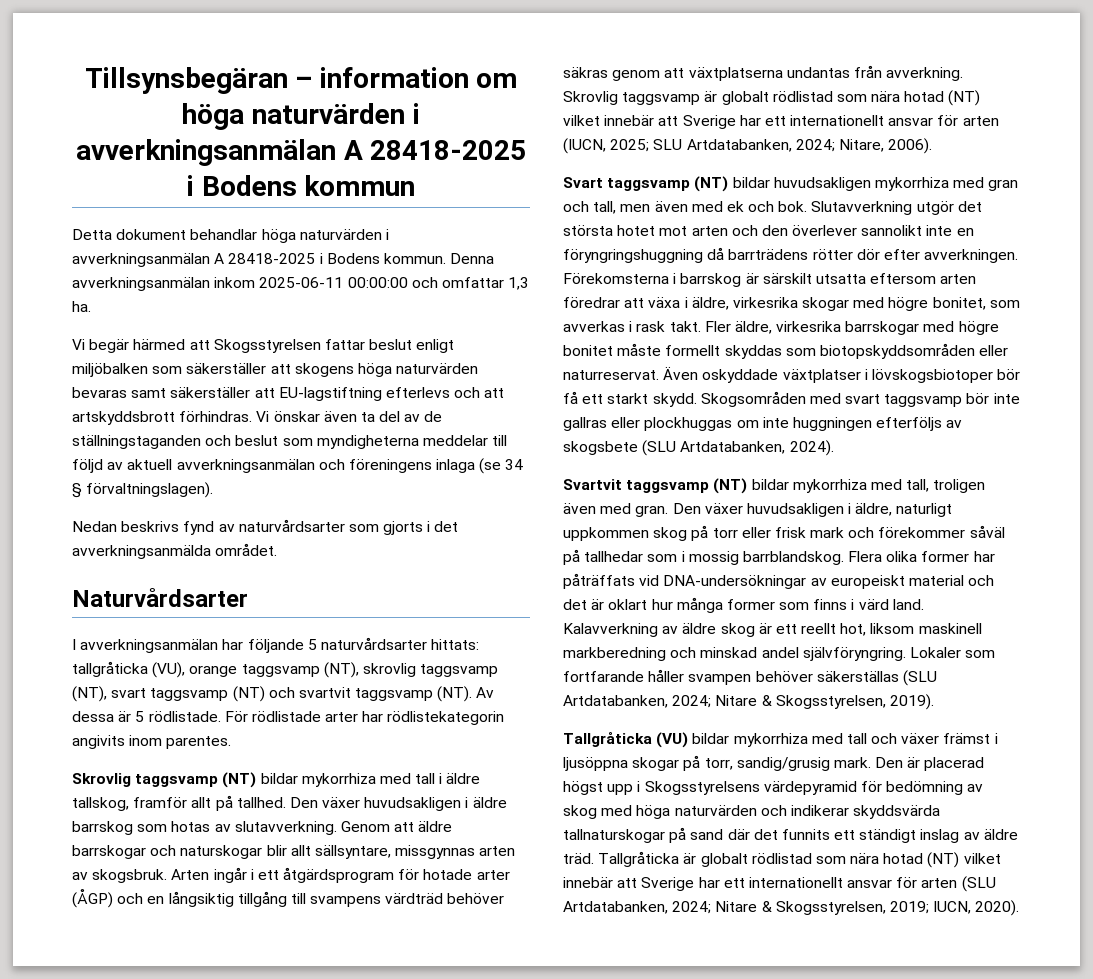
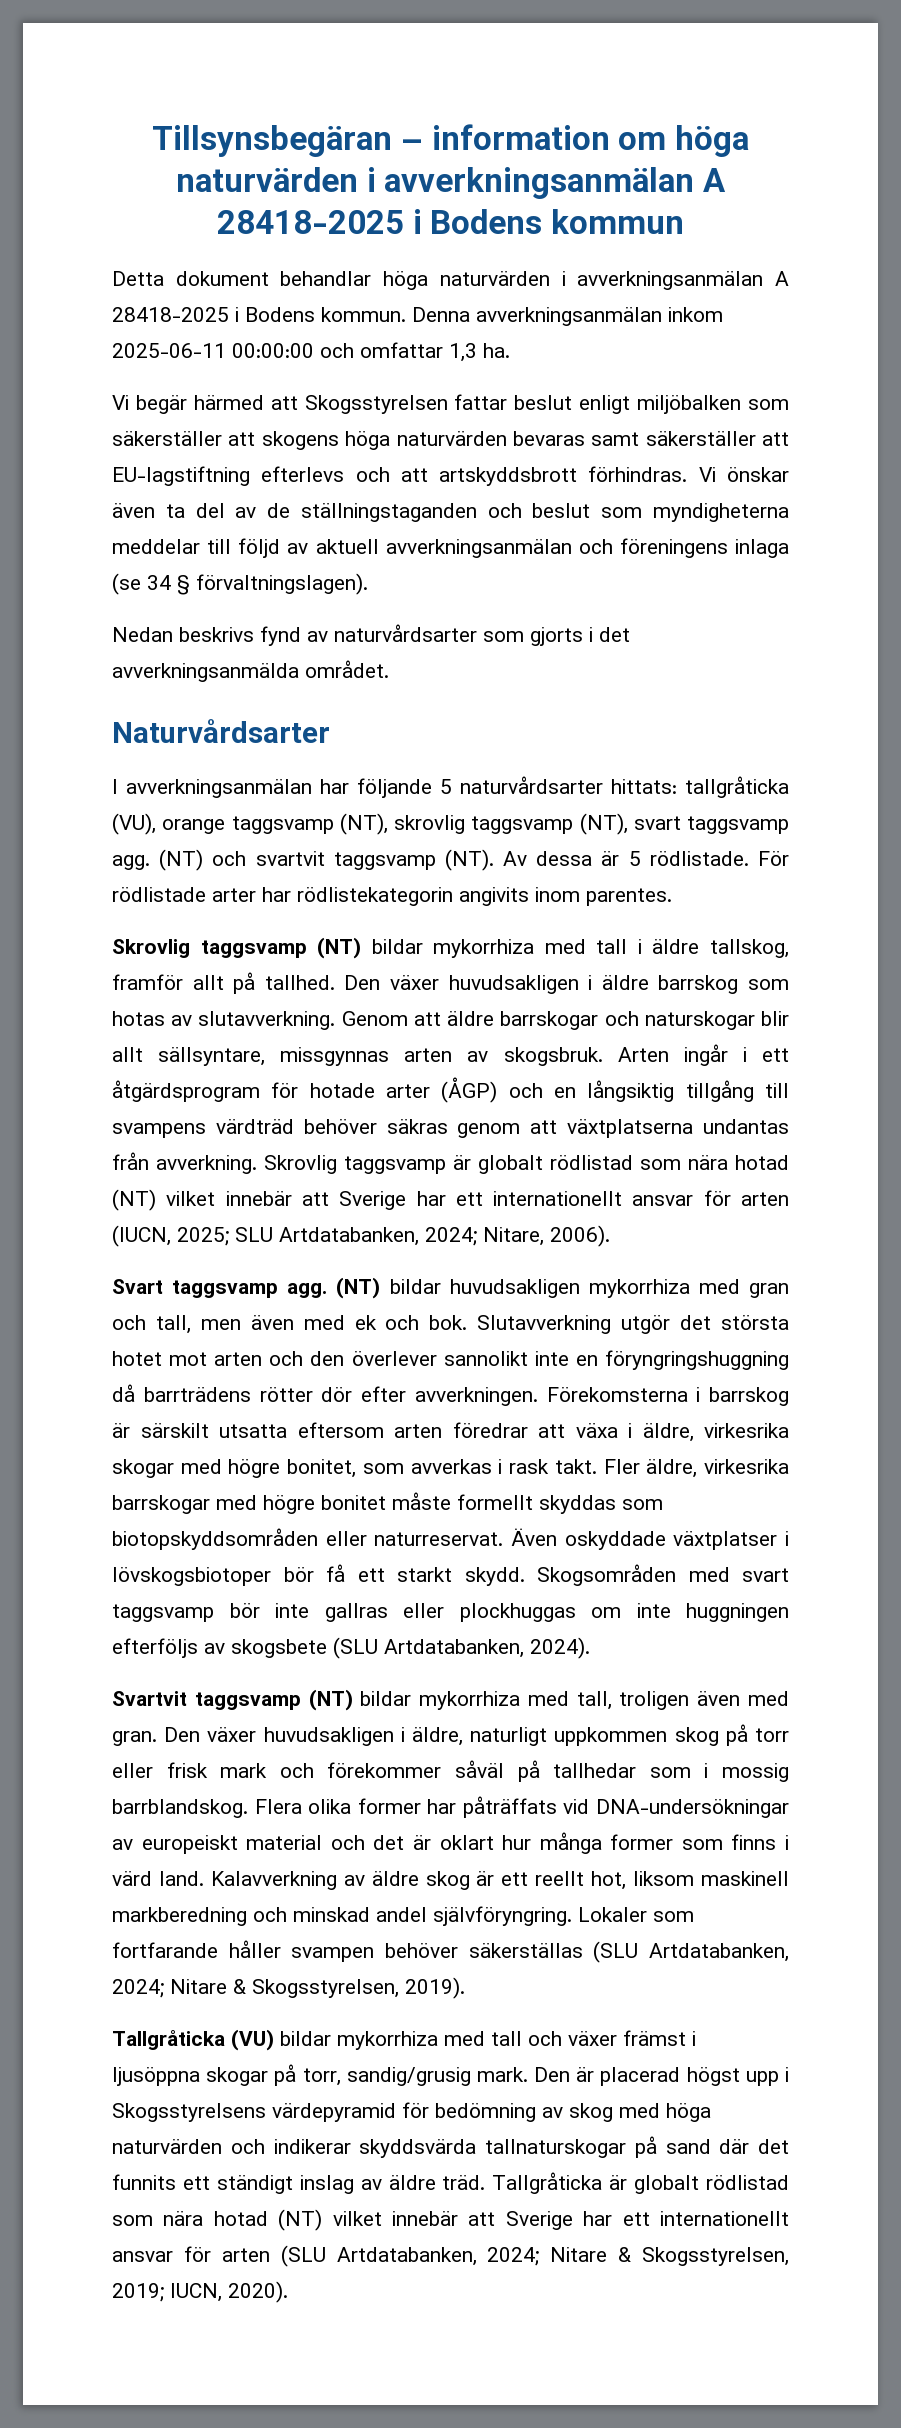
(229, 694) none -> [112,855,150,870] agg.
(691, 184) none -> [287,1283,328,1298] agg.

